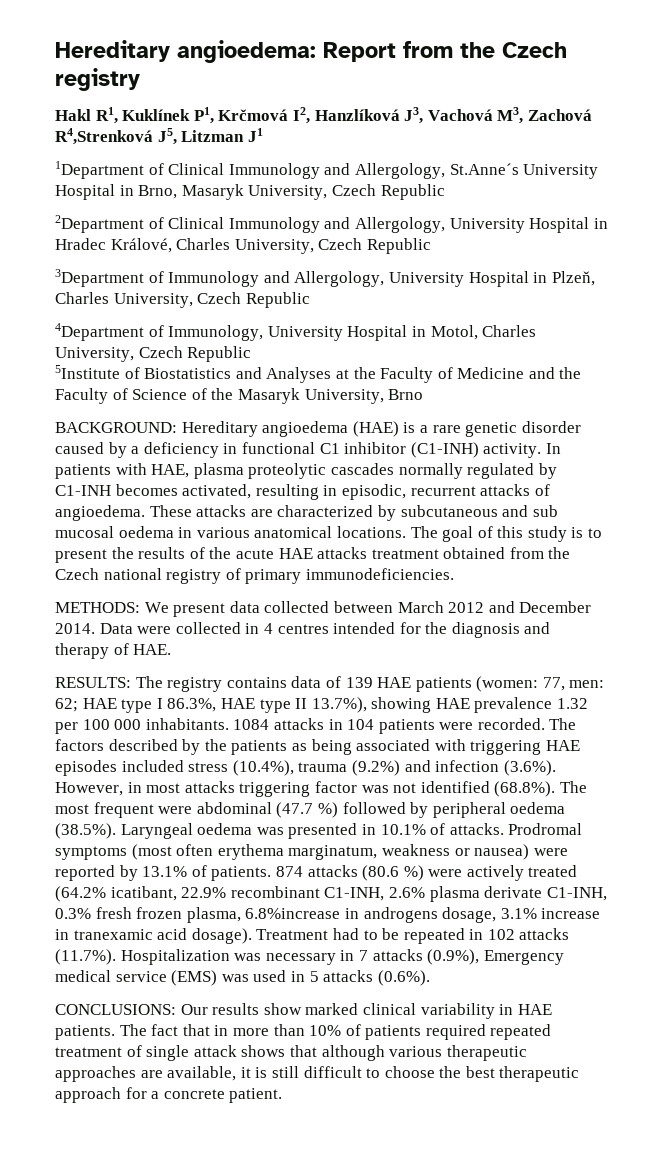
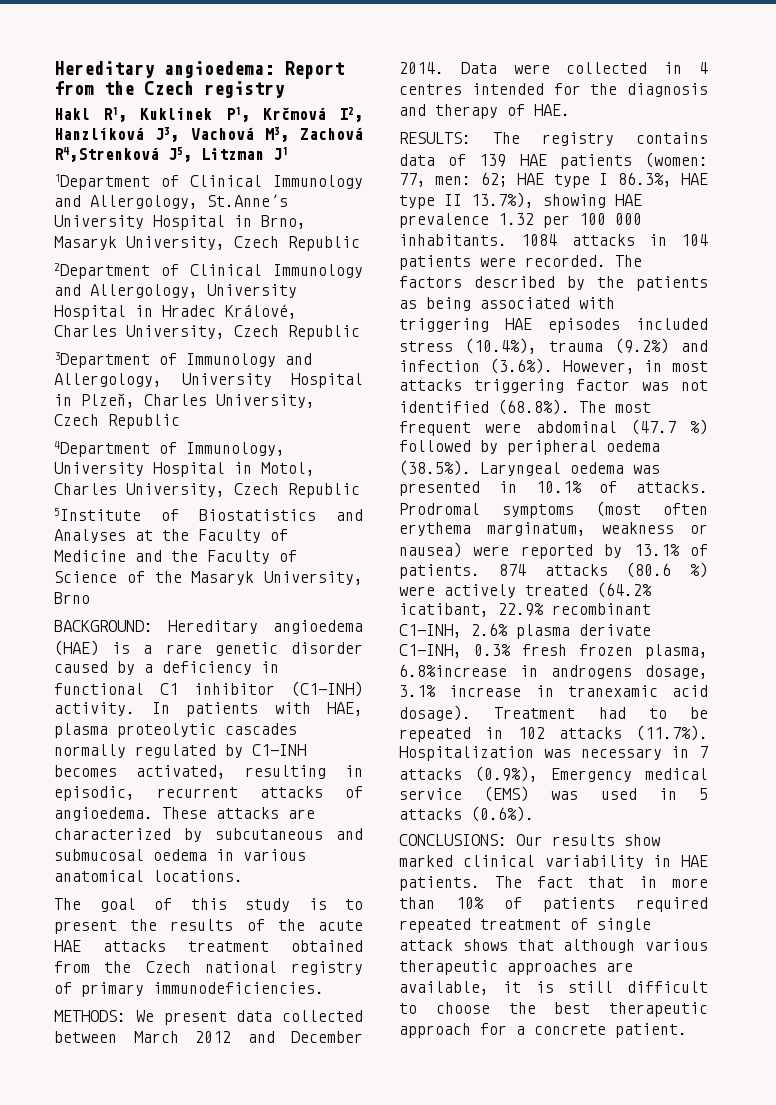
[532,505,558,517] [55,526,114,538] sub mucosal -> [54,849,144,861] submucosal
(406, 532) none -> (243, 876) //

